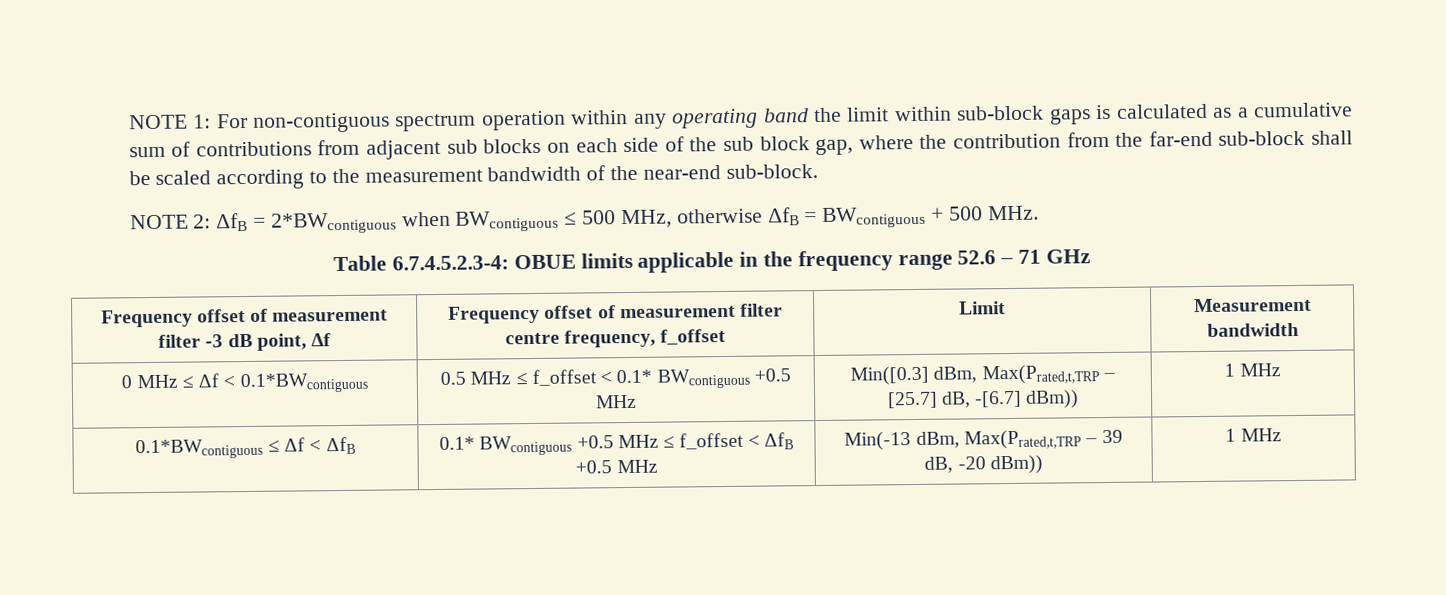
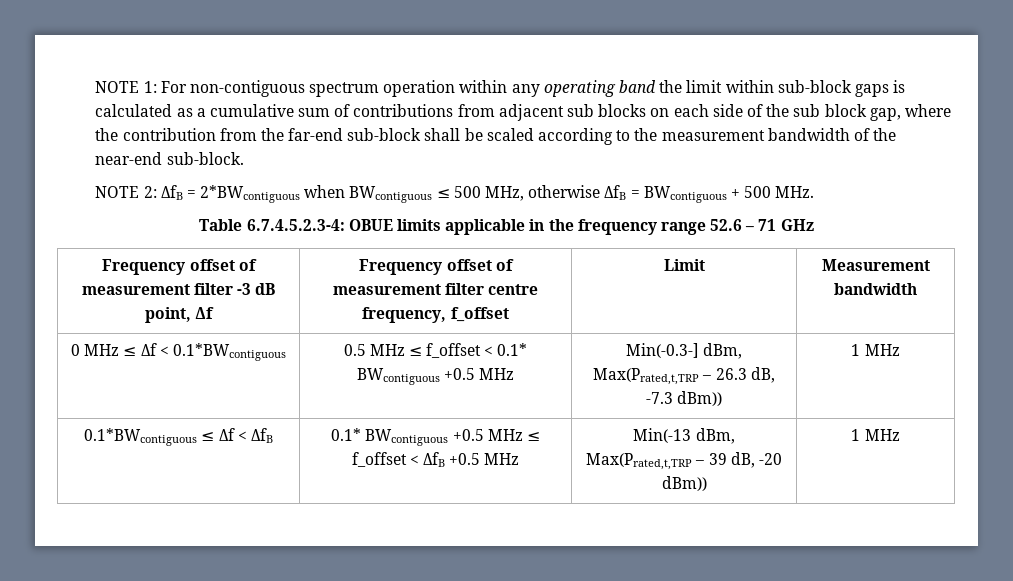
[850,364,1115,386] [887,390,1023,409] Min([0.3] dBm, Max(Prated,t,TRP – [25.7] dB, -[6.7] -> [625,343,743,359] [593,367,775,385] [645,392,673,404] Min(-0.3-] dBm, Max(Prated,t,TRP – 26.3 dB, -7.3

